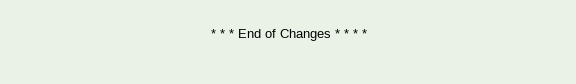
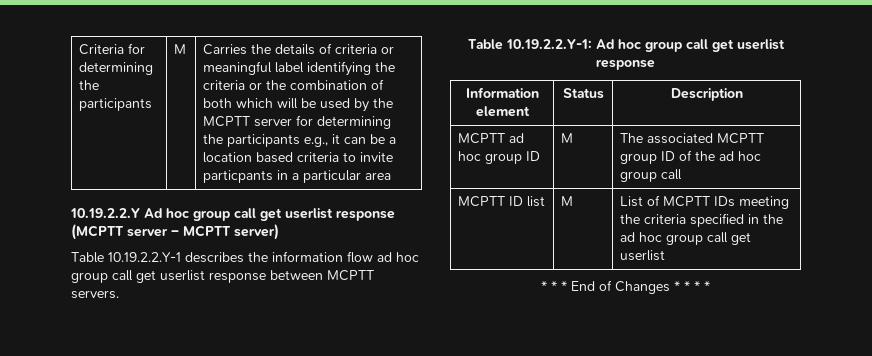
(211, 33) none -> [79,43,146,55] [79,62,154,75] [79,80,100,90] [79,98,153,111] [174,44,187,54] [203,43,395,55] [203,61,396,76] [203,79,385,90] [203,98,394,112] [203,115,392,129] [203,134,397,147] [203,152,394,163] [203,170,392,183] [70,208,395,221] [71,224,279,240] [71,251,419,263] [71,270,374,283] [71,290,119,299] [467,39,785,52] [596,59,655,70] [465,87,539,98] [475,106,530,117] [562,88,604,99] [670,88,743,101] [458,133,525,144] [458,151,541,164] [561,133,574,143] [620,133,765,144] [620,150,762,164] [620,169,683,182] [458,196,546,207] [561,196,574,206] [620,195,790,209] [620,213,784,227] [620,232,752,245] [620,250,666,261] Criteria for determining the participants | M | Carries the details of criteria or meaningful label identifying the criteria or the combination of both which will be used by the MCPTT server for determining the participants e.g., it can be a location based criteria to invite particpants in a particular area // 10.19.2.2.Y Ad hoc group call get userlist response (MCPTT server – MCPTT server) // Table 10.19.2.2.Y-1 describes the information flow ad hoc group call get userlist response between MCPTT servers. // Table 10.19.2.2.Y-1: Ad hoc group call get userlist response // Information element | Status | Description // MCPTT ad hoc group ID | M | The associated MCPTT group ID of the ad hoc group call // MCPTT ID list | M | List of MCPTT IDs meeting the criteria specified in the ad hoc group call get userlist //

